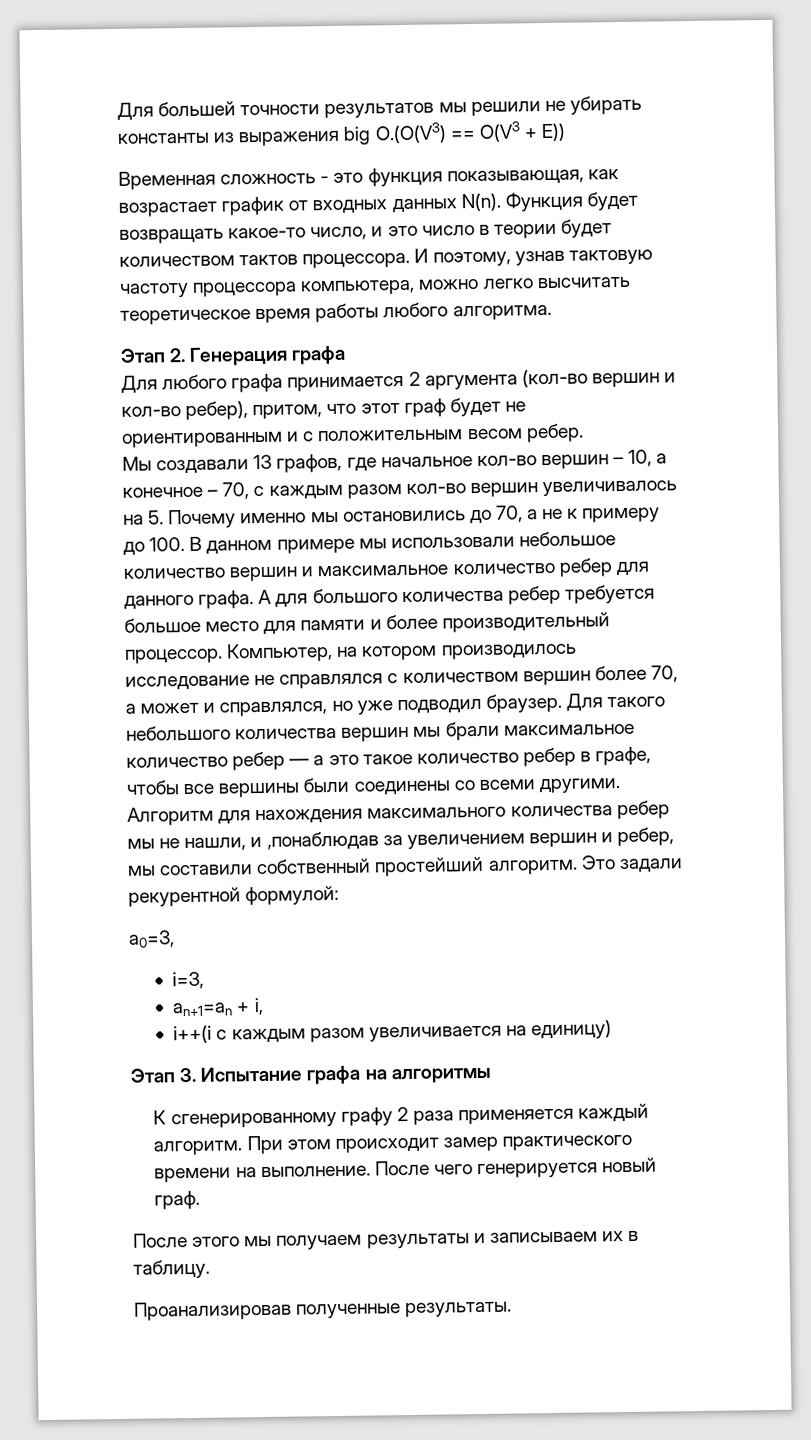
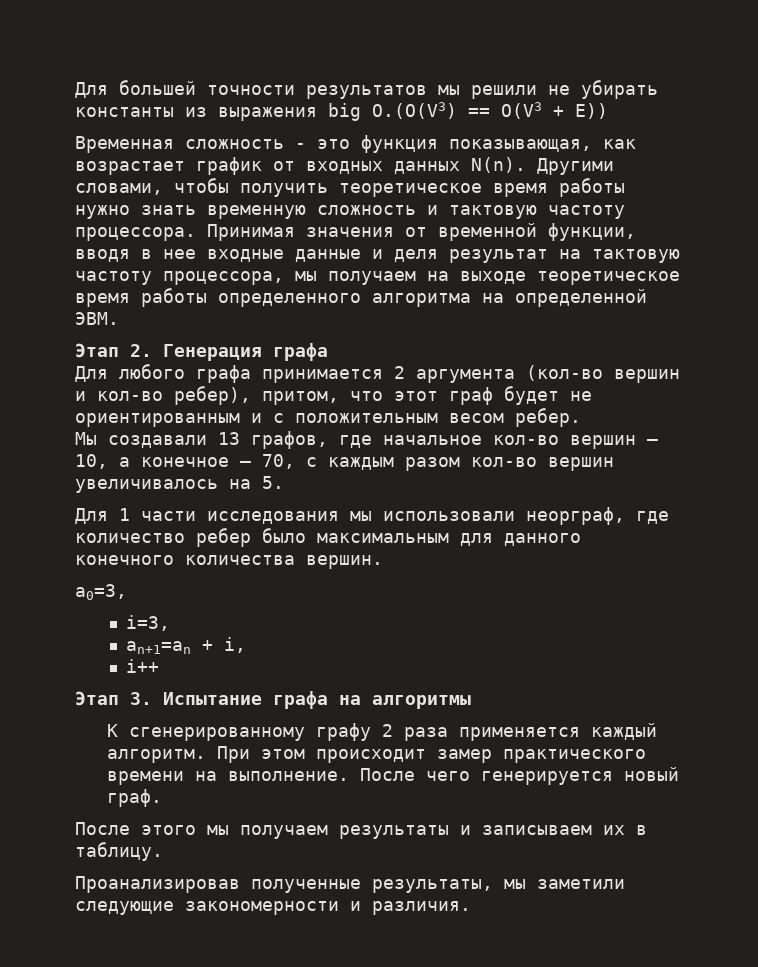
[504,191,638,212] [119,219,613,244] [119,248,653,269] [119,276,631,298] [120,302,552,325] Функция будет возвращать какое-то число, и это число в теории будет количеством тактов процессора. И поэтому, узнав тактовую частоту процессора компьютера, можно легко высчитать теоретическое время работы любого алгоритма. -> [537,158,614,175] [75,178,625,197] [75,205,625,219] [75,223,636,241] [75,249,680,263] [75,271,680,285] [75,288,647,307] [75,312,119,325] Другими словами, чтобы получить теоретическое время работы нужно знать временную сложность и тактовую частоту процессора. Принимая значения от временной функции, вводя в нее входные данные и деля результат на тактовую частоту процессора, мы получаем на выходе теоретическое время работы определенного алгоритма на определенной ЭВМ.
[168,505,661,529] [123,531,616,555] [123,558,650,582] [124,584,655,609] [124,612,610,634] [125,642,577,664] [125,665,678,690] [125,693,666,717] [126,721,635,742] [126,746,652,771] [126,777,621,798] [127,800,670,826] [127,827,675,852] [127,855,683,877] [128,885,340,907] Почему именно мы остановились до 70, а не к примеру до 100. В данном примере мы использовали небольшое количество вершин и максимальное количество ребер для данного графа. А для большого количества ребер требуется большое место для памяти и более производительный процессор. Компьютер, на котором производилось исследование не справлялся с количеством вершин более 70, а может и справлялся, но уже подводил браузер. Для такого небольшого количества вершин мы брали максимальное количество ребер — а это такое количество ребер в графе, чтобы все вершины были соединены со всеми другими. Алгоритм для нахождения максимального количества ребер мы не нашли, и ,понаблюдав за увеличением вершин и ребер, мы составили собственный простейший алгоритм. Это задали рекурентной формулой: -> [75,507,669,525] [75,528,581,547] [75,555,383,569] // Для 1 части исследования мы использовали неорграф, где количество ребер было максимальным для данного конечного количества вершин.
[173,1019,613,1044] i++(i с каждым разом увеличивается на единицу) -> [126,659,160,673] i++
[405,1301,513,1318] результаты. -> [372,879,625,893] [75,901,471,915] результаты, мы заметили следующие закономерности и различия.

